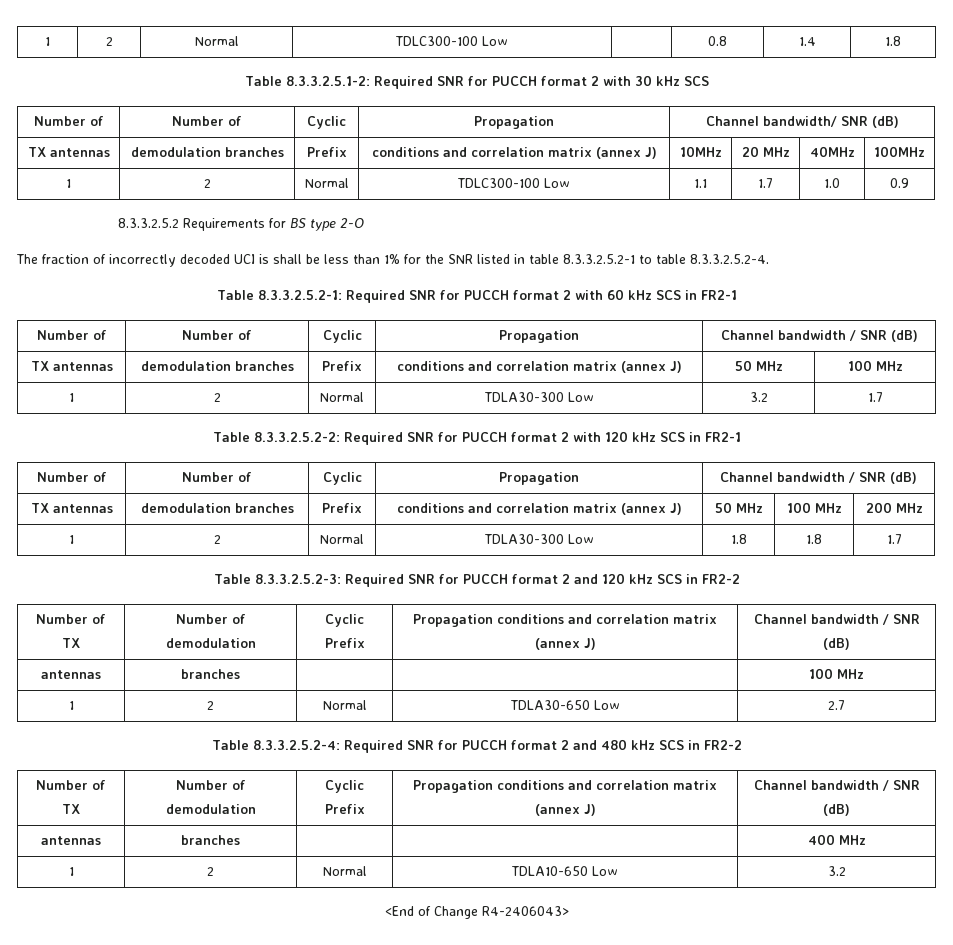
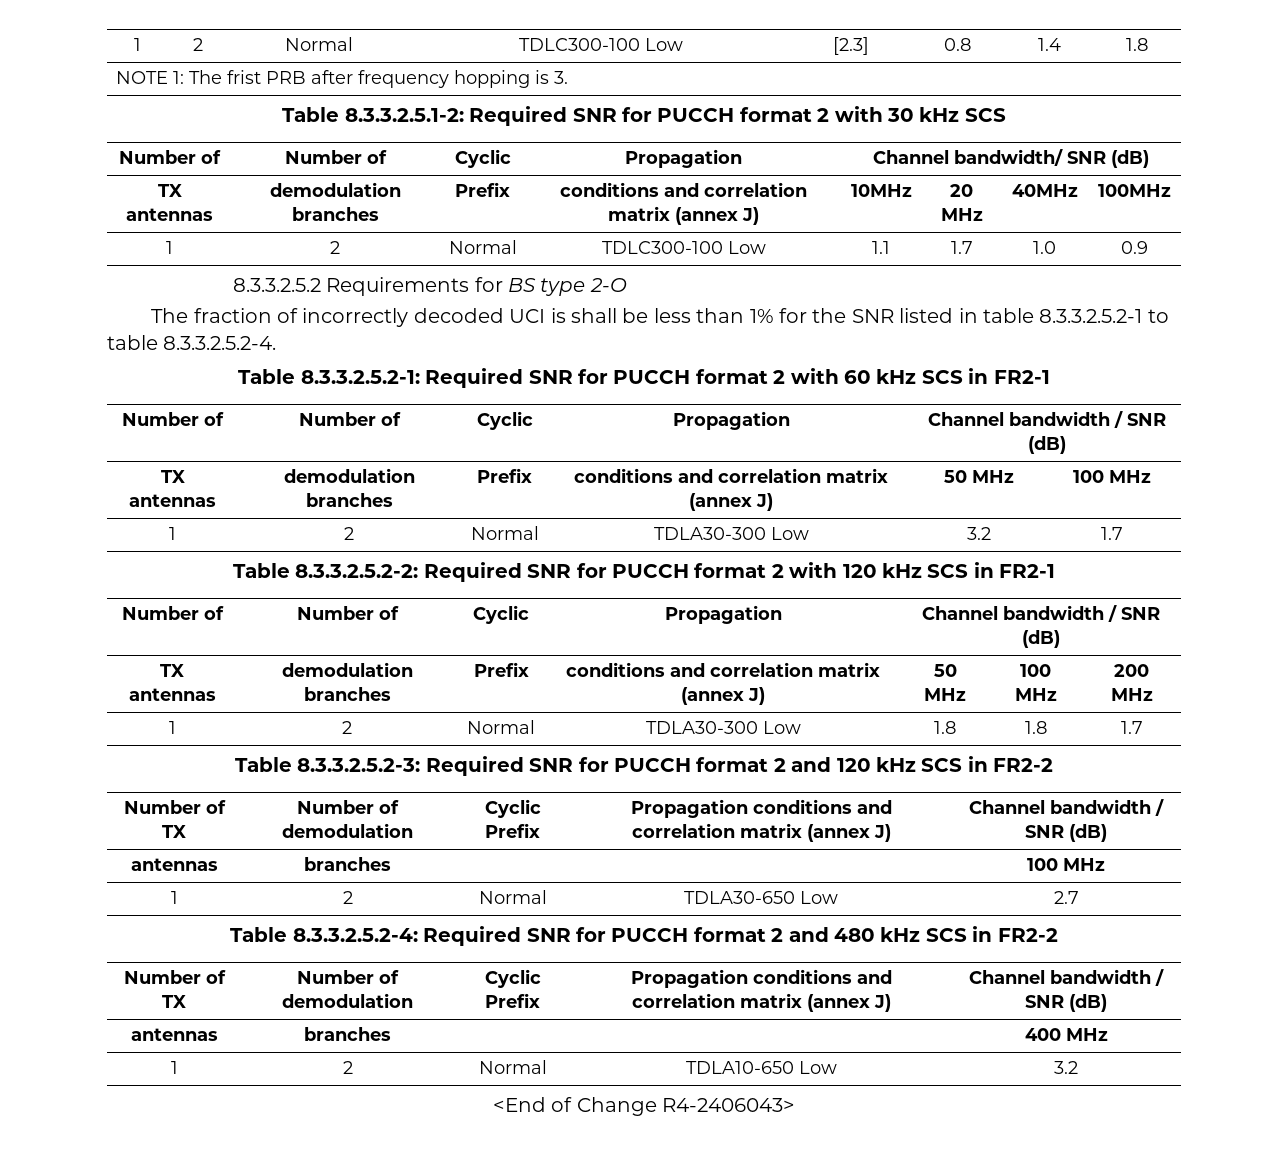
[45,37,50,46] [105,37,113,46] [194,36,239,46] [395,36,508,46] 1 | 2 | Normal | TDLC300-100 Low | -> [133,38,141,51] [192,38,203,51] [285,37,353,51] [519,38,683,51] [832,37,869,55] 1 | 2 | Normal | TDLC300-100 Low | [2.3]
(901, 41) none -> [116,70,569,88] // NOTE 1: The frist PRB after frequency hopping is 3.

